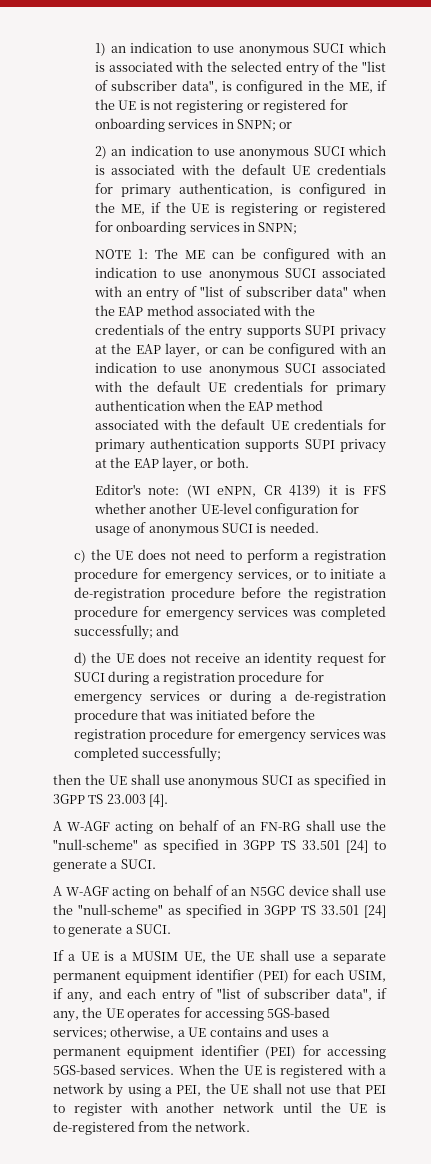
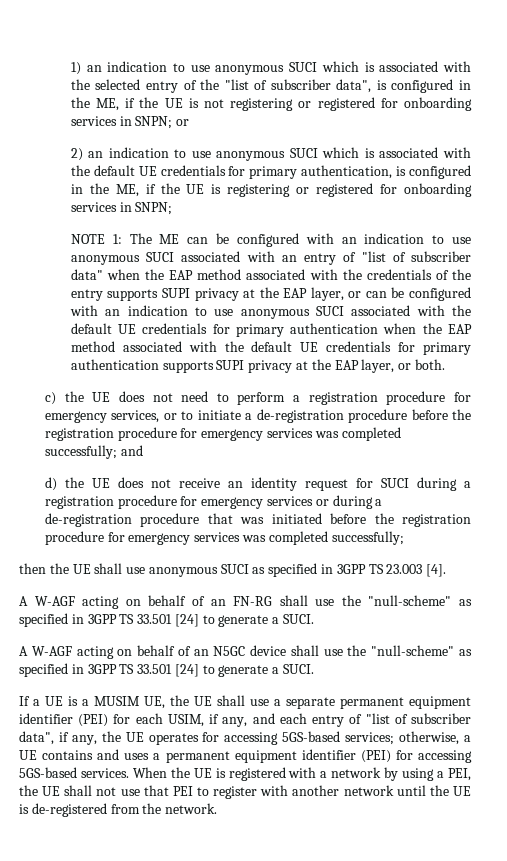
[94,484,387,498] [93,503,360,517] [94,522,319,537] // Editor's note: (WI eNPN, CR 4139) it is FFS whether another UE-level configuration for usage of anonymous SUCI is needed. -> (445, 364) none

